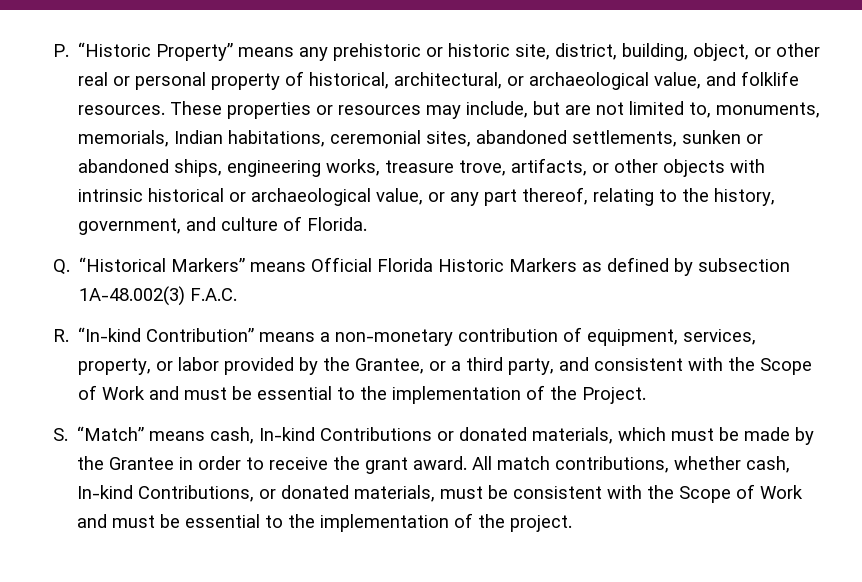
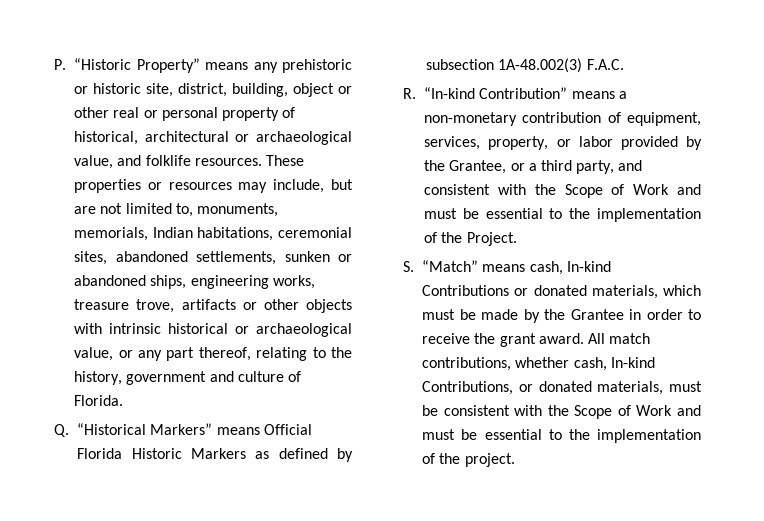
[693,43,750,61] object, -> [293,83,335,97] object
[394,72,503,89] architectural, -> [144,131,229,142] architectural
[511,158,588,176] artifacts, -> [181,299,236,310] artifacts
[78,218,182,235] government, -> [126,371,207,385] government

